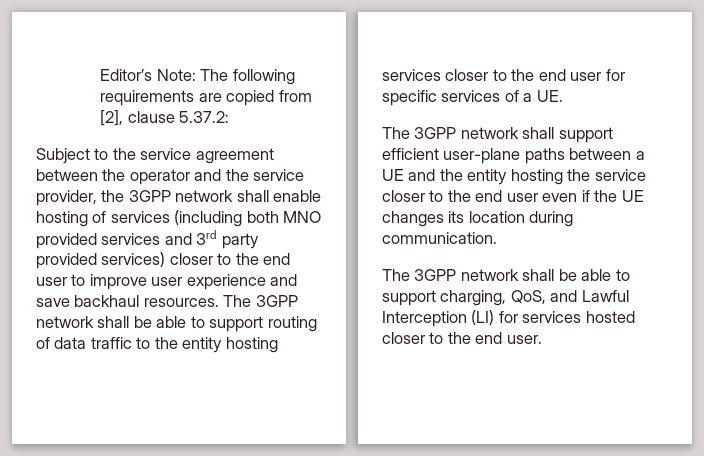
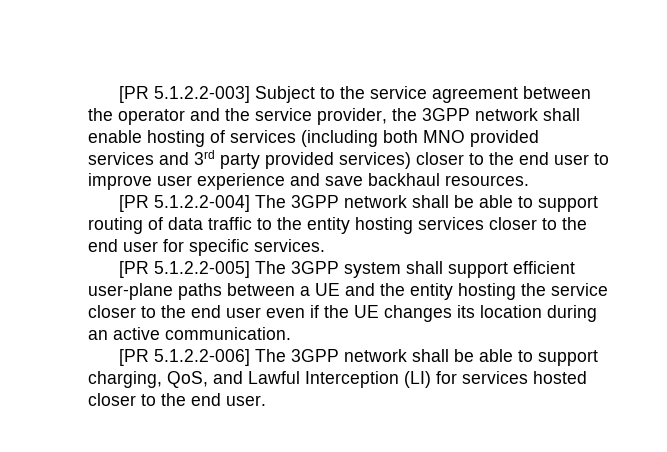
[100,69,295,85] [100,90,312,106] [100,110,230,126] Editor’s Note: The following requirements are copied from [2], clause 5.37.2: // -> [118,86,250,103] [PR 5.1.2.2-003]
(219, 302) none -> [118,195,250,212] // [PR 5.1.2.2-004]
[441,90,563,102] [382,127,519,139] services of a UE. // The 3GPP network -> [254,239,325,252] [118,261,401,278] services. // [PR 5.1.2.2-005] The 3GPP system
(574, 219) none -> [88,327,160,340] an active
(497, 238) none -> [118,349,250,366] [PR 5.1.2.2-006]

